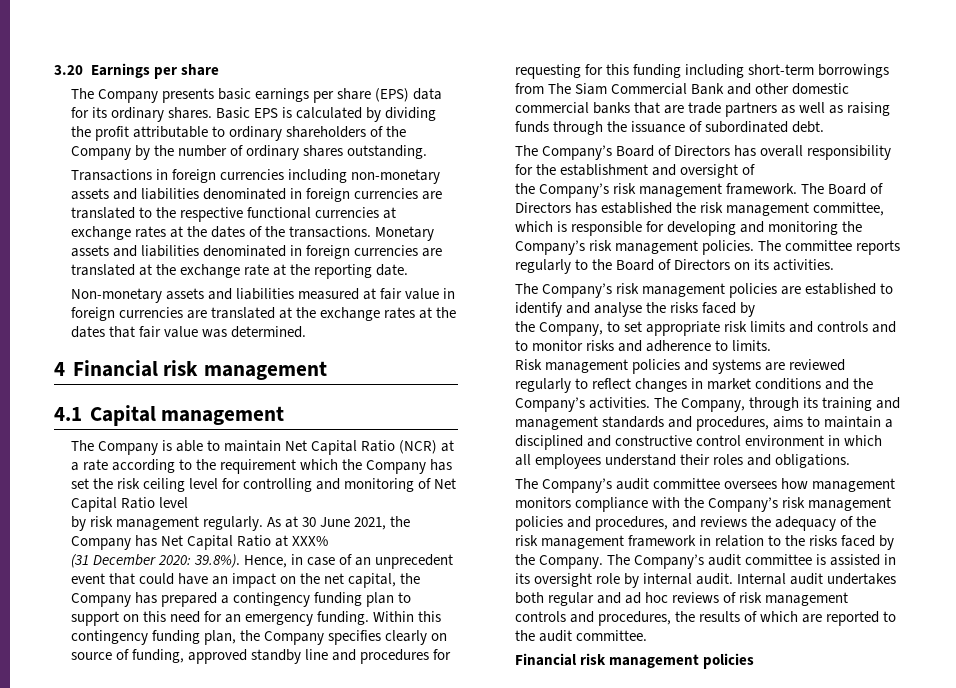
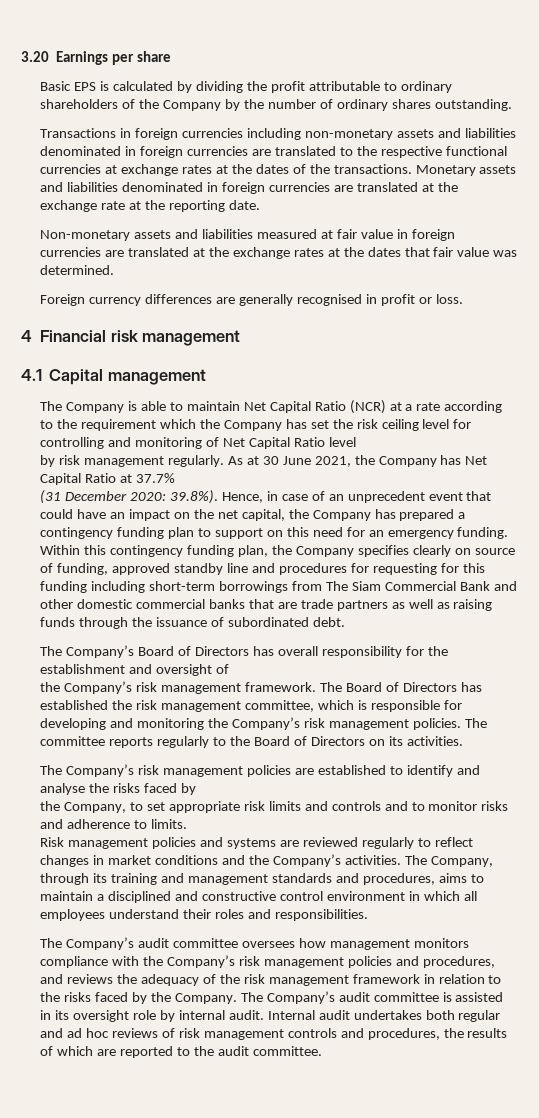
[70,88,443,103] [70,107,213,122] The Company presents basic earnings per share (EPS) data for its ordinary shares. -> (172, 56) none
(307, 332) none -> [40,294,463,306] // Foreign currency differences are generally recognised in profit or loss.
[292,536,329,546] XXX% -> [136,473,176,483] 37.7%
[775,454,851,468] obligations. -> [274,909,368,921] responsibilities.
[514,653,755,669] // Financial risk management policies -> (322, 1051) none

